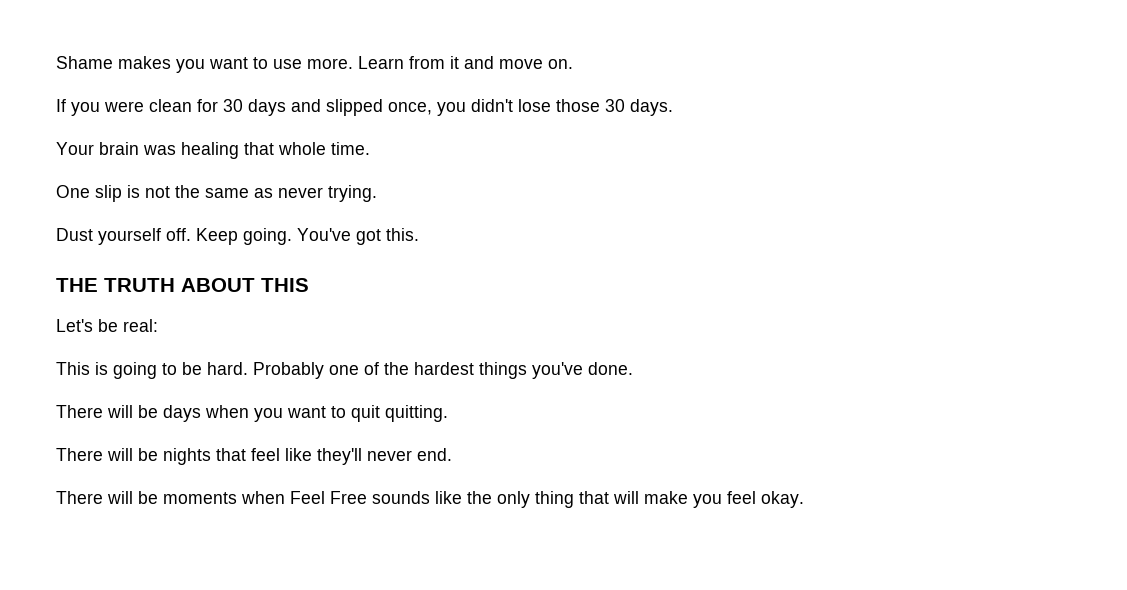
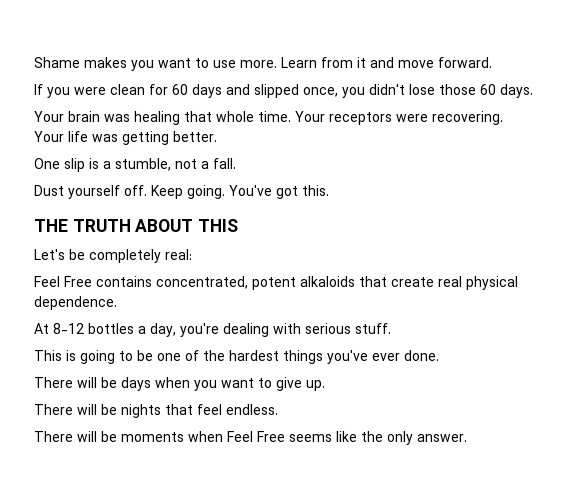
[548,59,573,69] on. -> [438,57,492,68] forward.
[223,99,243,112] 30 -> [172,84,188,95] 60
[605,99,625,112] 30 -> [480,84,496,95] 60
[56,185,377,202] // One slip is not the same as never trying. -> [295,111,503,125] [34,131,217,145] [34,158,236,172] Your receptors were recovering. Your life was getting better. // One slip is a stumble, not a fall.
(118, 325) none -> [89,249,161,263] completely
(158, 325) none -> [34,276,518,290] [34,296,117,310] [34,323,391,337] // Feel Free contains concentrated, potent alkaloids that create real physical dependence. // At 8-12 bottles a day, you're dealing with serious stuff.
[207,362,324,379] hard. Probably -> (153, 355) none
(583, 370) none -> [372,353,400,361] ever
[351,405,448,422] quit quitting. -> [276,377,325,391] give up.
[285,448,452,465] like they'll never end. -> [226,404,278,415] endless.
[372,491,430,504] sounds -> [289,434,332,442] seems
[535,491,804,508] thing that will make you feel okay. -> [417,434,467,442] answer.

